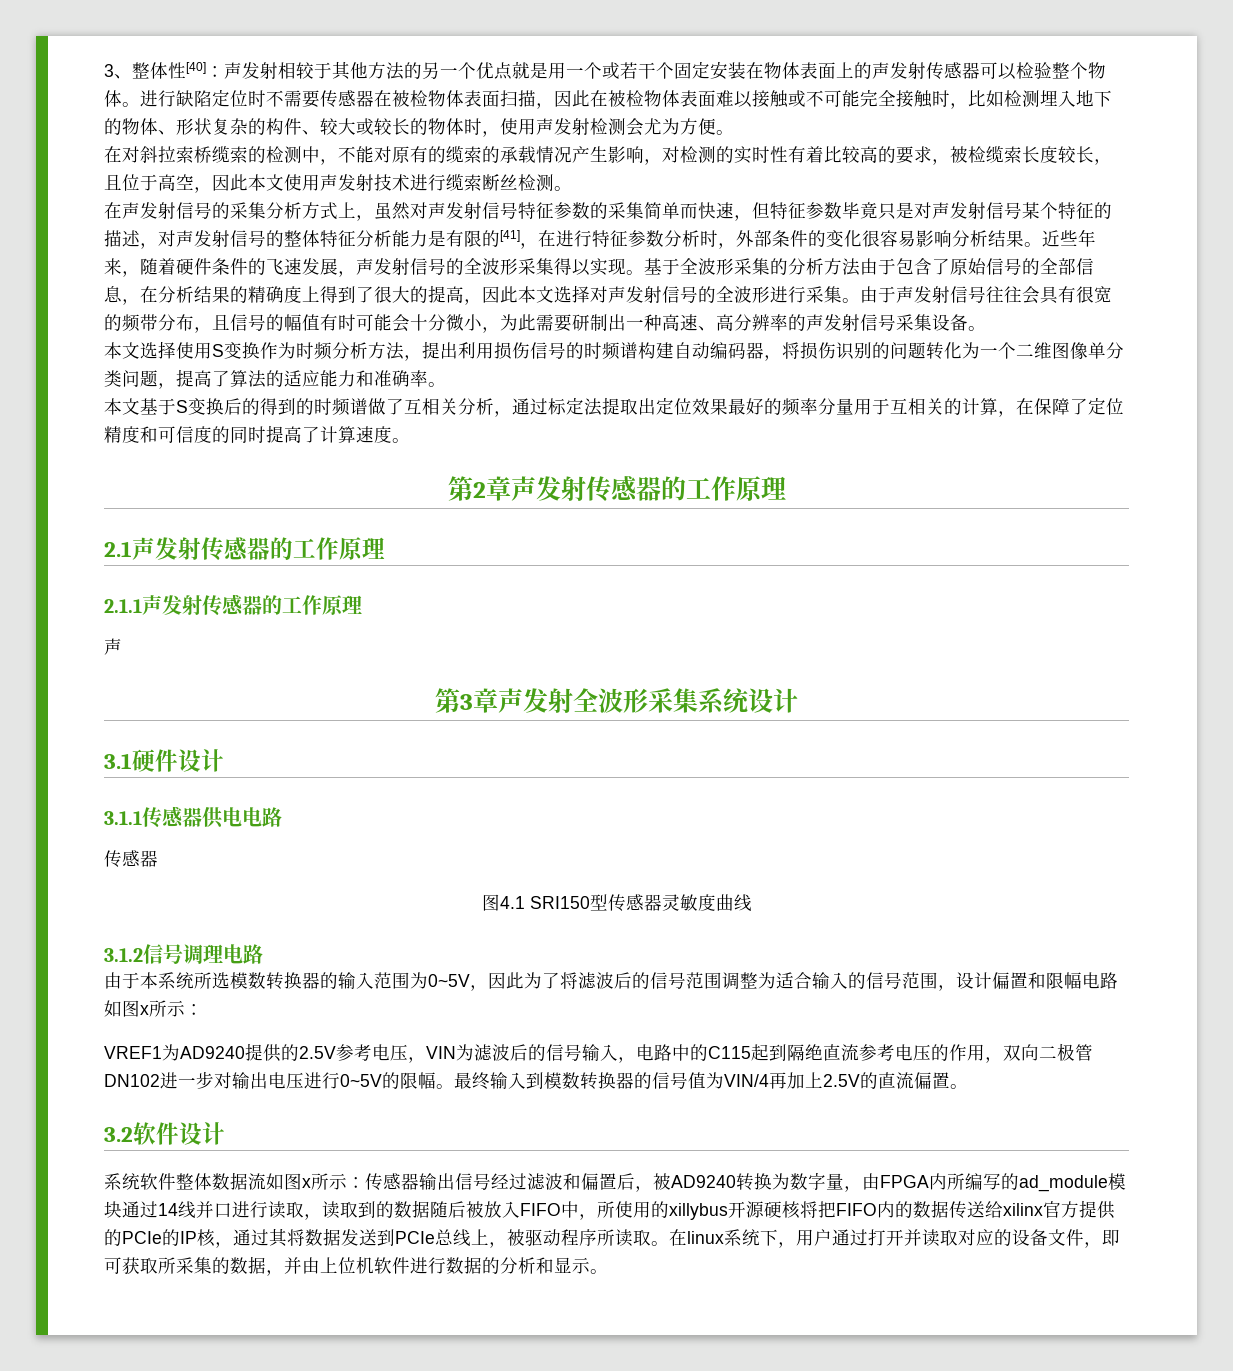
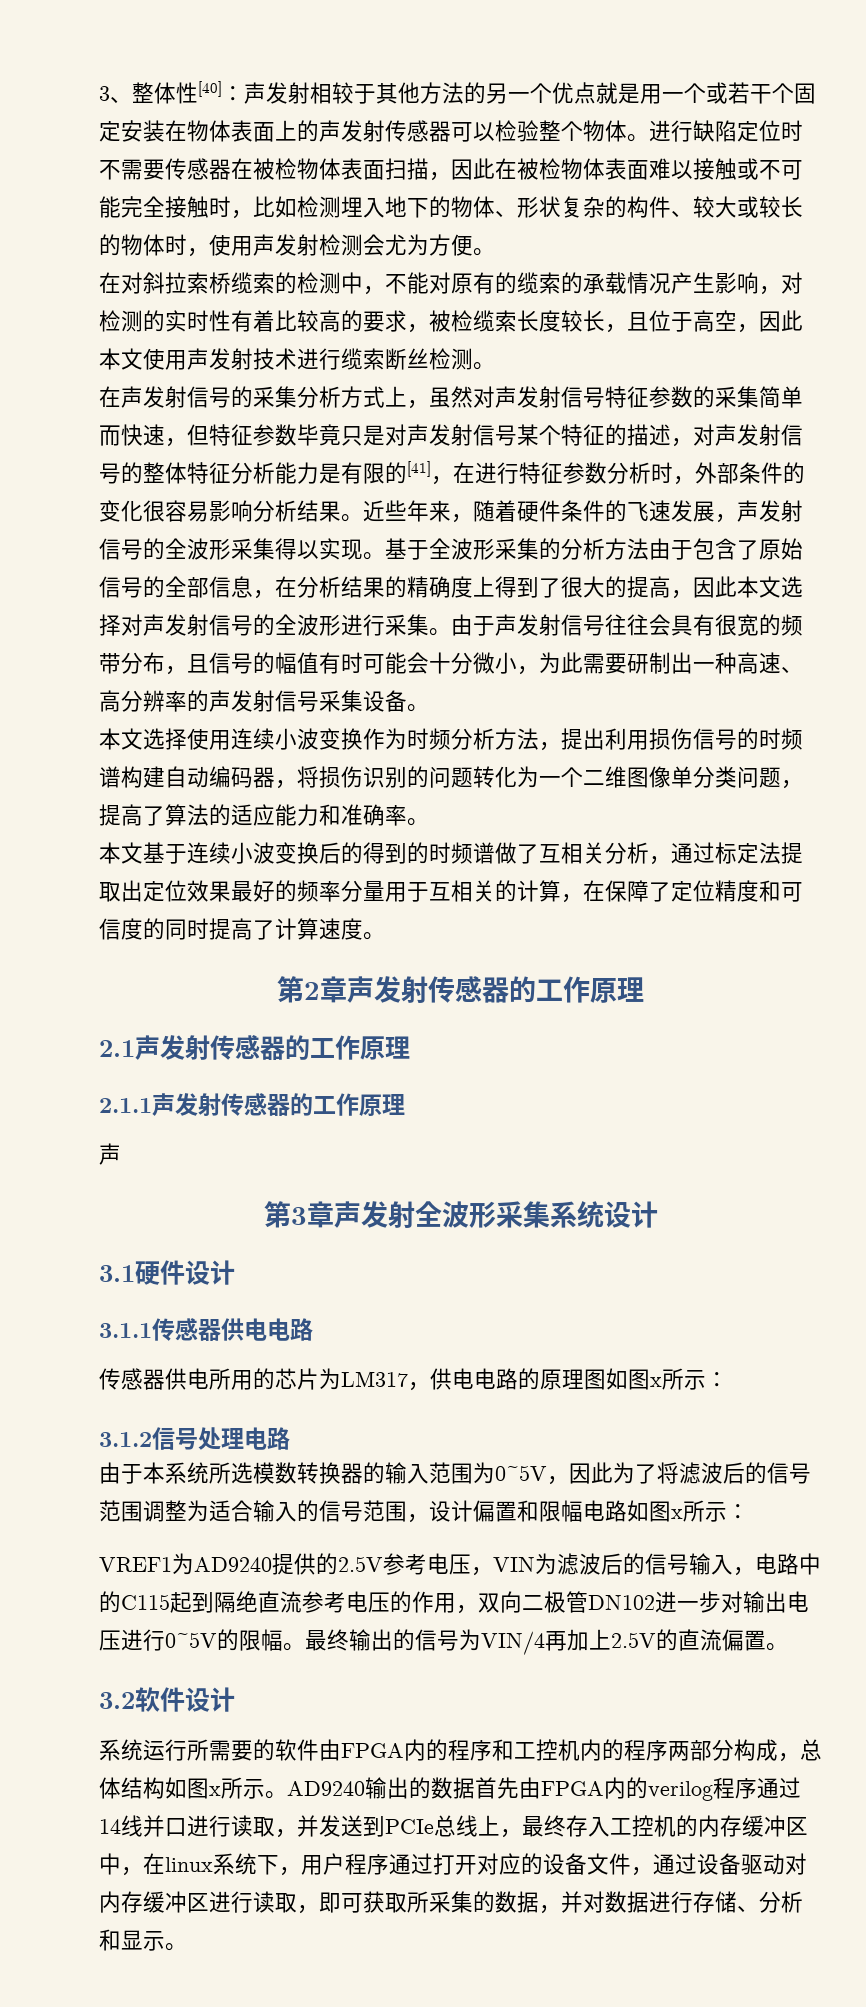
[212,344,224,357] S -> [231,728,319,750] 连续小波
[176,400,188,413] S -> [187,842,275,864] 连续小波
[481,894,752,912] // 图4.1 SRI150型传感器灵敏度曲线 -> [165,1368,728,1391] 供电所用的芯片为LM317，供电电路的原理图如图x所示：
[183,944,203,964] 调 -> [198,1427,221,1450] 处
[508,1072,706,1090] 入到模数转换器的信号值 -> [371,1629,459,1651] 出的信号
[140,1172,1126,1192] [104,1201,122,1218] 软件整体数据流如图x所示：传感器输出信号经过滤波和偏置后，被AD9240转换为数字量，由FPGA内所编写的ad_module模块 -> [143,1739,822,1762] [99,1777,757,1801] 运行所需要的软件由FPGA内的程序和工控机内的程序两部分构成，总体结构如图x所示。AD9240输出的数据首先由FPGA内的verilog程序
[322,1200,1115,1220] [104,1228,341,1248] 读取到的数据随后被放入FIFO中，所使用的xillybus开源硬核将把FIFO内的数据传送给xilinx官方提供的PCIe的IP核，通过其将数据 -> [297,1815,319,1837] 并
[507,1229,669,1247] 被驱动程序所读取。 -> [522,1815,808,1837] [99,1853,143,1876] 最终存入工控机的内存缓冲区中，
(832, 1237) none -> [345,1853,389,1875] 程序
[904,1229,958,1247] 并读取 -> (477, 1865) none
(1102, 1245) none -> [653,1853,807,1875] [99,1891,319,1914] 通过设备驱动对内存缓冲区进行读取，
[302,1256,500,1274] 由上位机软件进行数据的 -> [583,1891,759,1913] 对数据进行存储、

